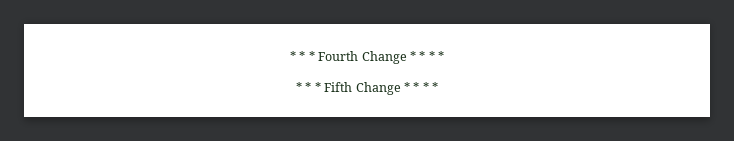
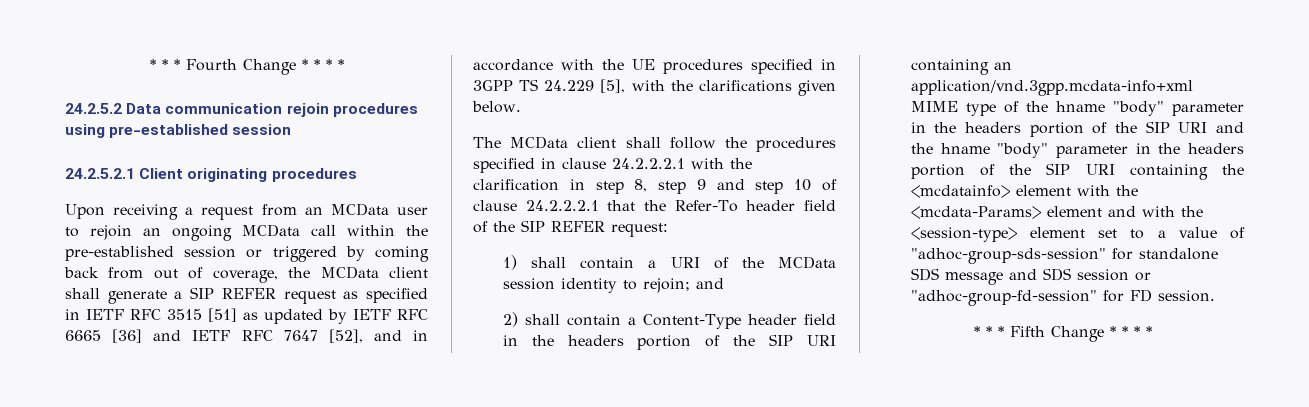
(444, 56) none -> [65,103,418,117] [65,124,292,138] [65,168,357,182] [65,203,428,220] [65,224,428,241] [65,246,429,262] [64,266,428,283] [65,287,428,304] [65,308,428,324] [65,329,428,343] [473,59,836,74] [473,79,836,96] [472,101,521,113] [473,136,836,152] [473,158,752,173] [473,179,837,194] [473,200,836,212] [473,220,668,237] [502,255,836,270] [502,278,724,293] [502,312,836,329] [502,334,836,350] [910,59,1012,75] [910,80,1193,96] [910,101,1244,116] [910,121,1244,137] [910,143,1244,158] [910,163,1244,180] [910,185,1138,198] [910,206,1203,219] [910,227,1245,242] [910,248,1218,264] [910,268,1151,285] [910,289,1215,306] // 24.2.5.2 Data communication rejoin procedures using pre-established session // 24.2.5.2.1 Client originating procedures // Upon receiving a request from an MCData user to rejoin an ongoing MCData call within the pre-established session or triggered by coming back from out of coverage, the MCData client shall generate a SIP REFER request as specified in IETF RFC 3515 [51] as updated by IETF RFC 6665 [36] and IETF RFC 7647 [52], and in accordance with the UE procedures specified in 3GPP TS 24.229 [5], with the clarifications given below. // The MCData client shall follow the procedures specified in clause 24.2.2.2.1 with the clarification in step 8, step 9 and step 10 of clause 24.2.2.2.1 that the Refer-To header field of the SIP REFER request: // 1) shall contain a URI of the MCData session identity to rejoin; and // 2) shall contain a Content-Type header field in the headers portion of the SIP URI containing an application/vnd.3gpp.mcdata-info+xml MIME type of the hname "body" parameter in the headers portion of the SIP URI and the hname "body" parameter in the headers portion of the SIP URI containing the <mcdatainfo> element with the <mcdata-Params> element and with the <session-type> element set to a value of "adhoc-group-sds-session" for standalone SDS message and SDS session or "adhoc-group-fd-session" for FD session.

